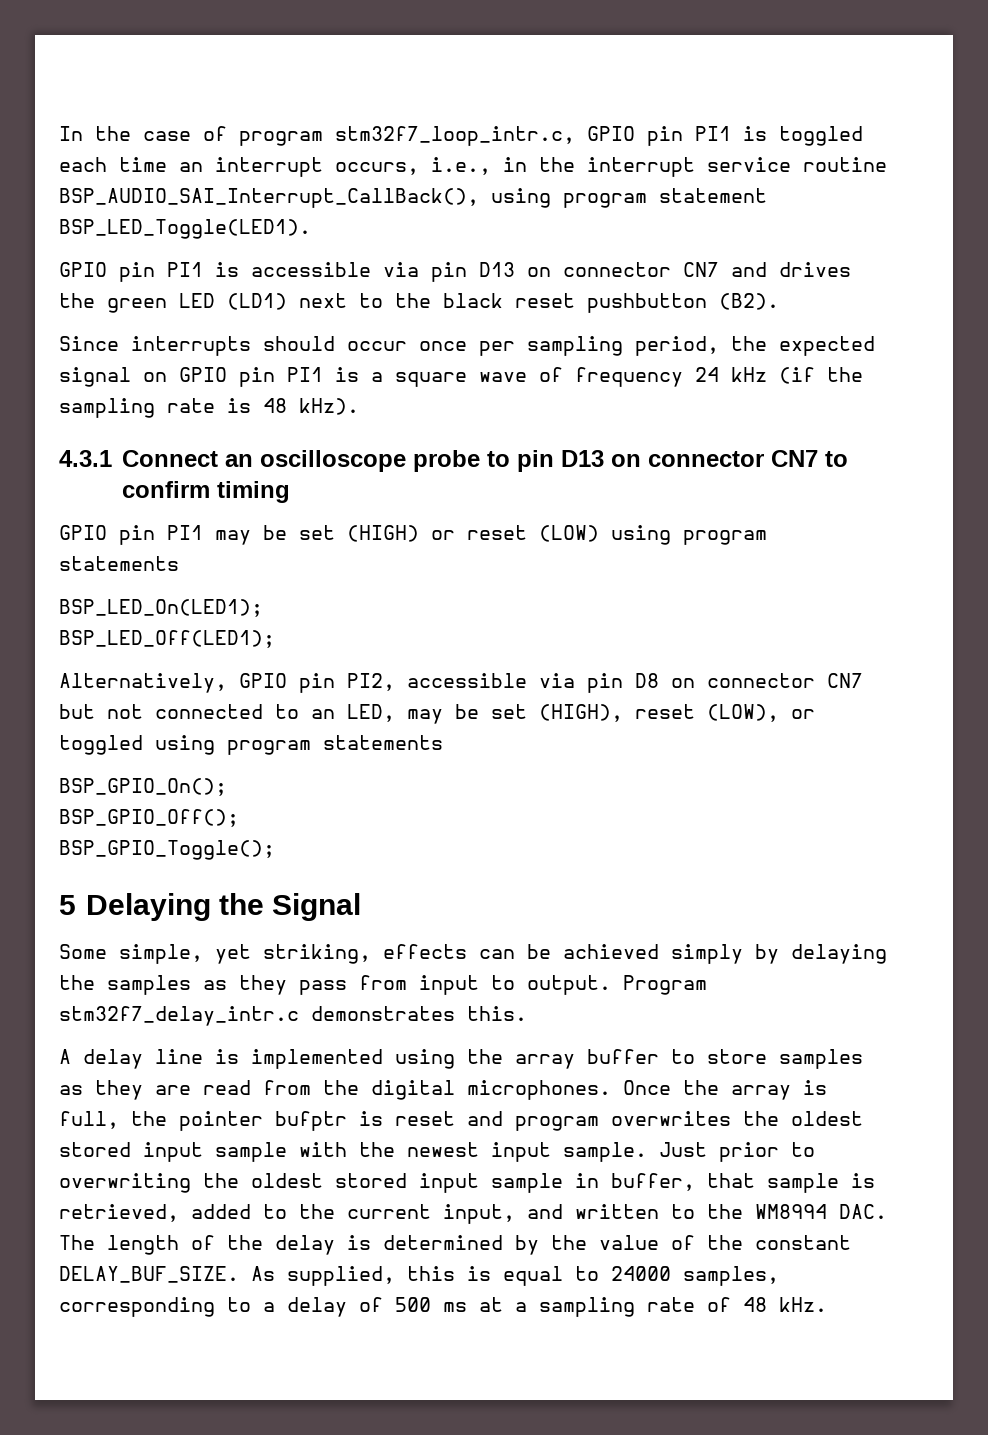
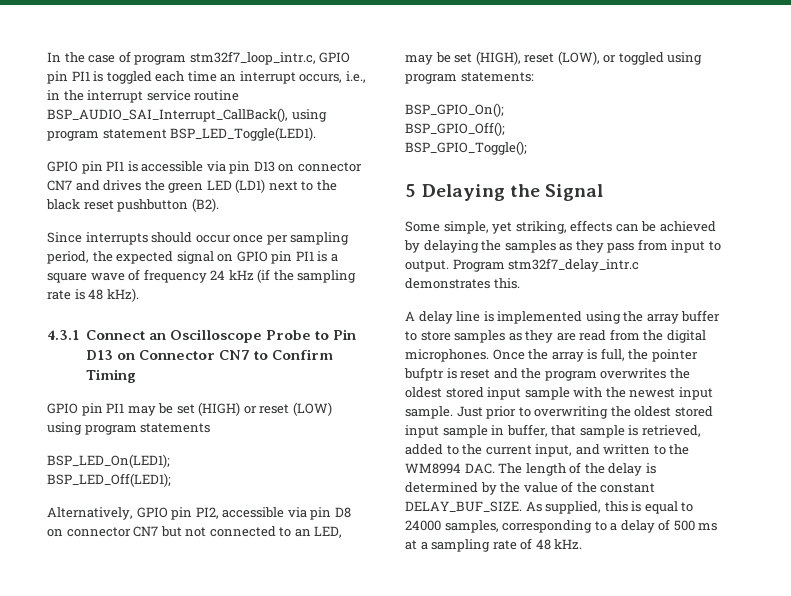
[259,450,764,472] oscilloscope probe to pin D13 on connector -> [169,329,356,343] [85,350,215,360] Oscilloscope Probe to Pin D13 on Connector
[121,481,290,503] confirm timing -> [271,349,333,360] [85,369,136,383] Confirm Timing
[323,735,443,750] statements -> [460,72,534,82] statements:
[671,944,743,964] simply -> (716, 226) none
(503, 1118) none -> [521,368,542,379] the

